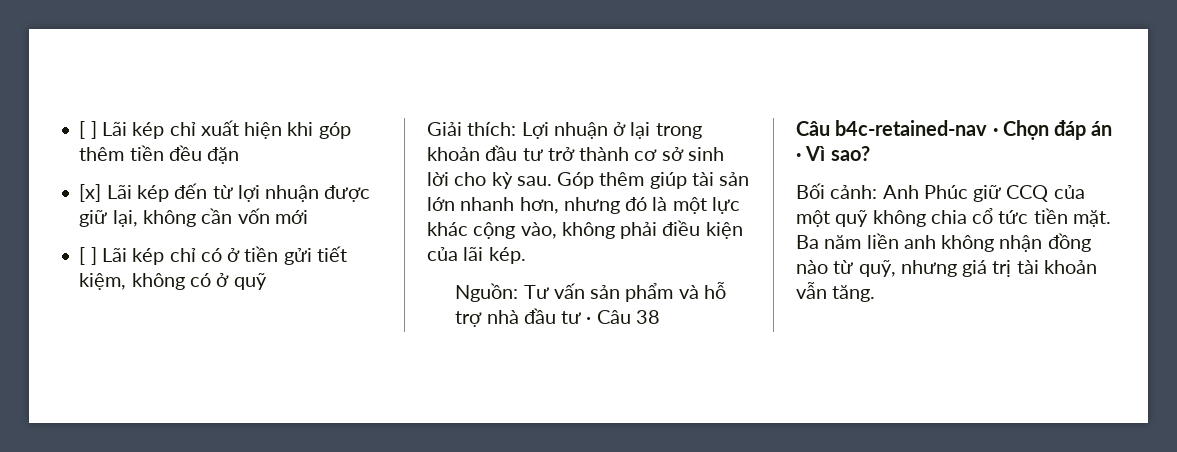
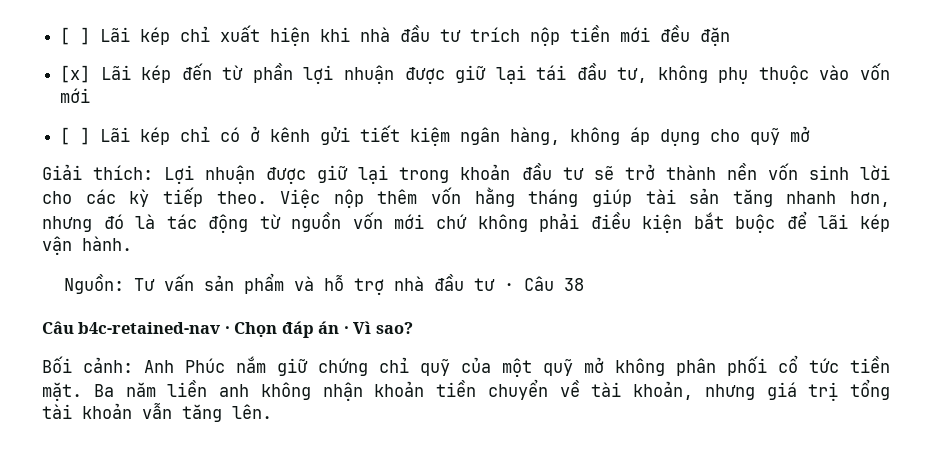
[318,122,351,139] [79,145,164,161] góp thêm tiền -> [360,25,651,46] nhà đầu tư trích nộp tiền mới
(233, 192) none -> [252,63,293,83] phần
[112,208,233,227] lại, không cần -> [495,63,850,84] lại tái đầu tư, không phụ thuộc vào
[244,246,279,262] tiền -> [270,127,311,142] kênh
[79,273,267,290] kiệm, không có ở quỹ -> [410,126,811,146] kiệm ngân hàng, không áp dụng cho quỹ mở
[613,122,627,136] ở -> [266,165,349,184] được giữ
(543, 154) none -> [593,166,614,180] sẽ
[634,147,684,161] cơ sở -> [726,163,798,180] nền vốn
[491,172,645,189] kỳ sau. Góp thêm -> [85,187,579,208] các kỳ tiếp theo. Việc nộp thêm vốn hằng tháng
[427,197,455,211] lớn -> [732,189,773,207] tăng
[672,197,740,214] [427,220,743,239] [427,247,526,264] một lực khác cộng vào, không phải điều kiện của lãi kép. -> [166,211,890,233] [42,236,132,255] tác động từ nguồn vốn mới chứ không phải điều kiện bắt buộc để lãi kép vận hành.
[973,185,1085,202] [796,210,967,227] giữ CCQ của một quỹ không chia -> [236,356,767,377] nắm giữ chứng chỉ quỹ của một quỹ mở không phân phối
[1047,233,1091,252] [796,260,896,277] đồng nào từ quỹ, -> [374,379,693,400] khoản tiền chuyển về tài khoản,
(1012, 268) none -> [850,379,890,400] tổng
[832,285,876,302] tăng. -> [182,404,272,422] tăng lên.

